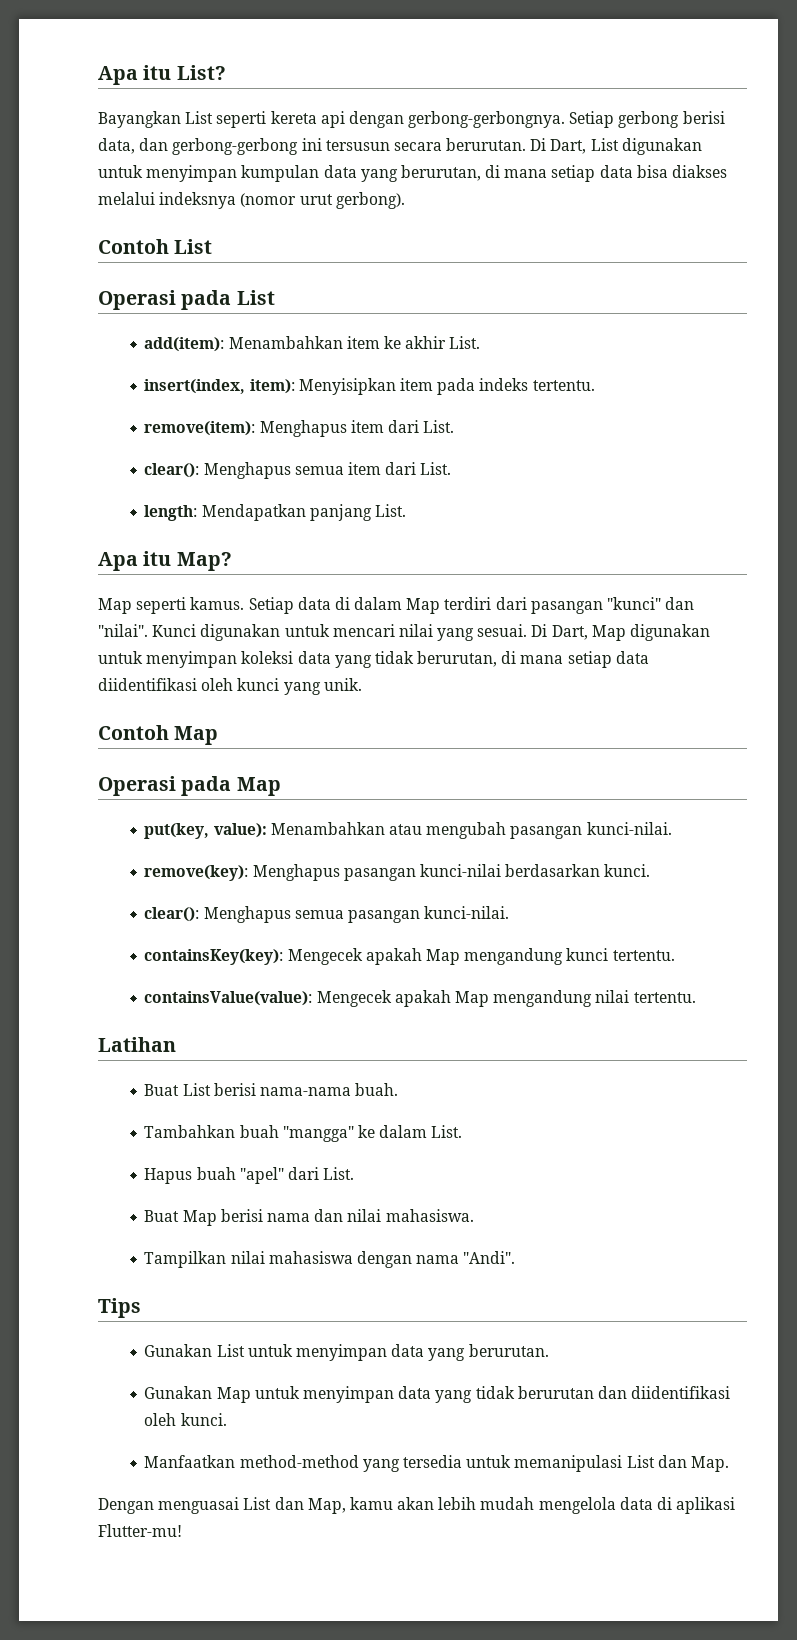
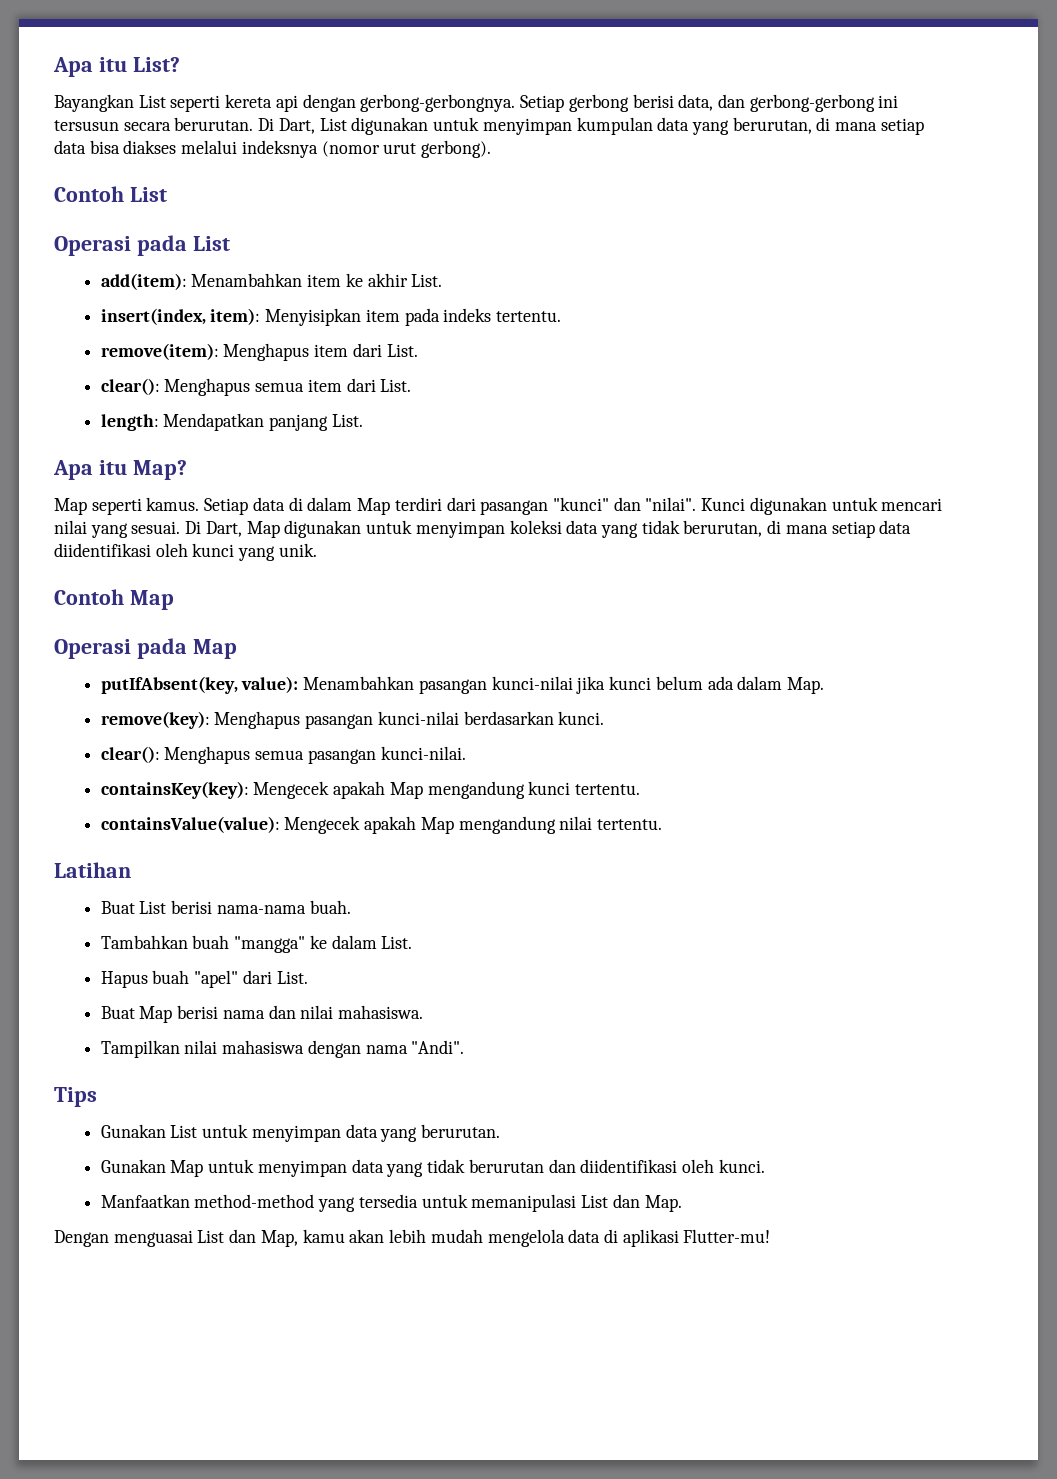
[144,823,210,839] put(key, -> [100,676,238,694] putIfAbsent(key,
[389,822,672,839] atau mengubah pasangan kunci-nilai. -> [418,676,824,694] pasangan kunci-nilai jika kunci belum ada dalam Map.

